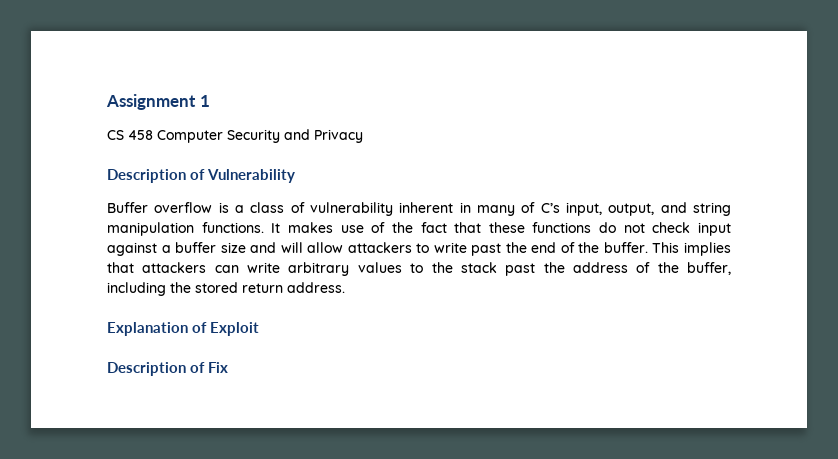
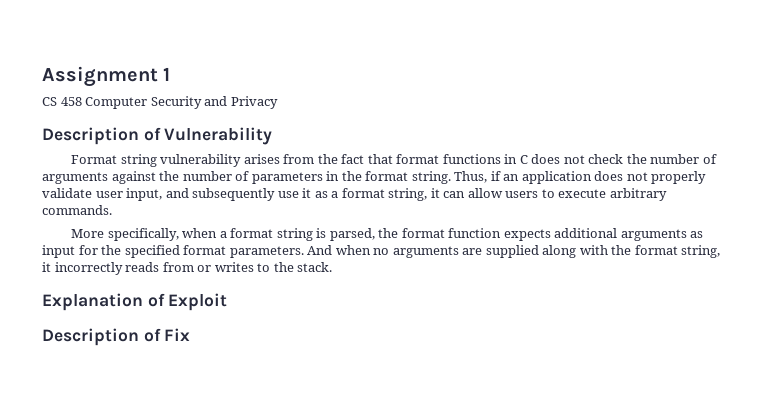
[107,202,731,216] [107,222,732,236] [107,242,731,256] [107,262,731,276] [107,282,345,296] Buffer overflow is a class of vulnerability inherent in many of C’s input, output, and string manipulation functions. It makes use of the fact that these functions do not check input against a buffer size and will allow attackers to write past the end of the buffer. This implies that attackers can write arbitrary values to the stack past the address of the buffer, including the stored return address. -> [71,154,717,167] [42,171,707,184] [42,188,667,201] [42,205,112,215] [71,228,704,241] [42,245,721,258] [42,262,333,275] Format string vulnerability arises from the fact that format functions in C does not check the number of arguments against the number of parameters in the format string. Thus, if an application does not properly validate user input, and subsequently use it as a format string, it can allow users to execute arbitrary commands. // More specifically, when a format string is parsed, the format function expects additional arguments as input for the specified format parameters. And when no arguments are supplied along with the format string, it incorrectly reads from or writes to the stack.

